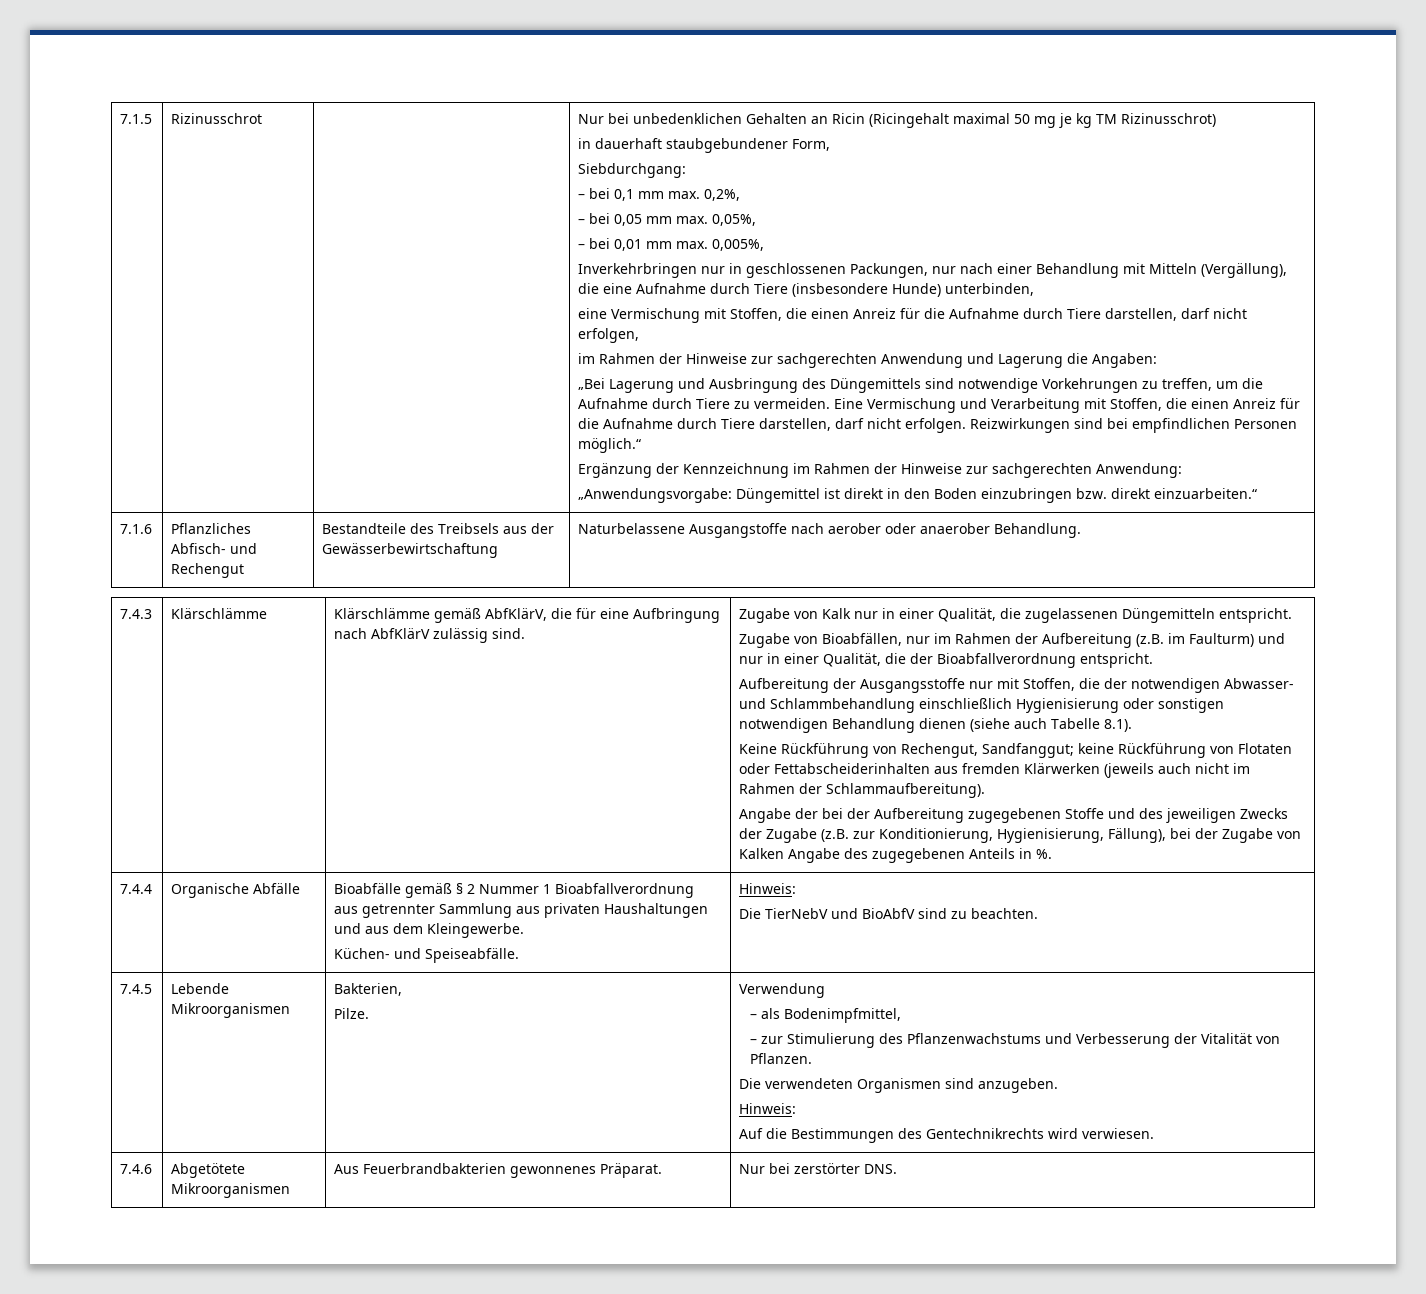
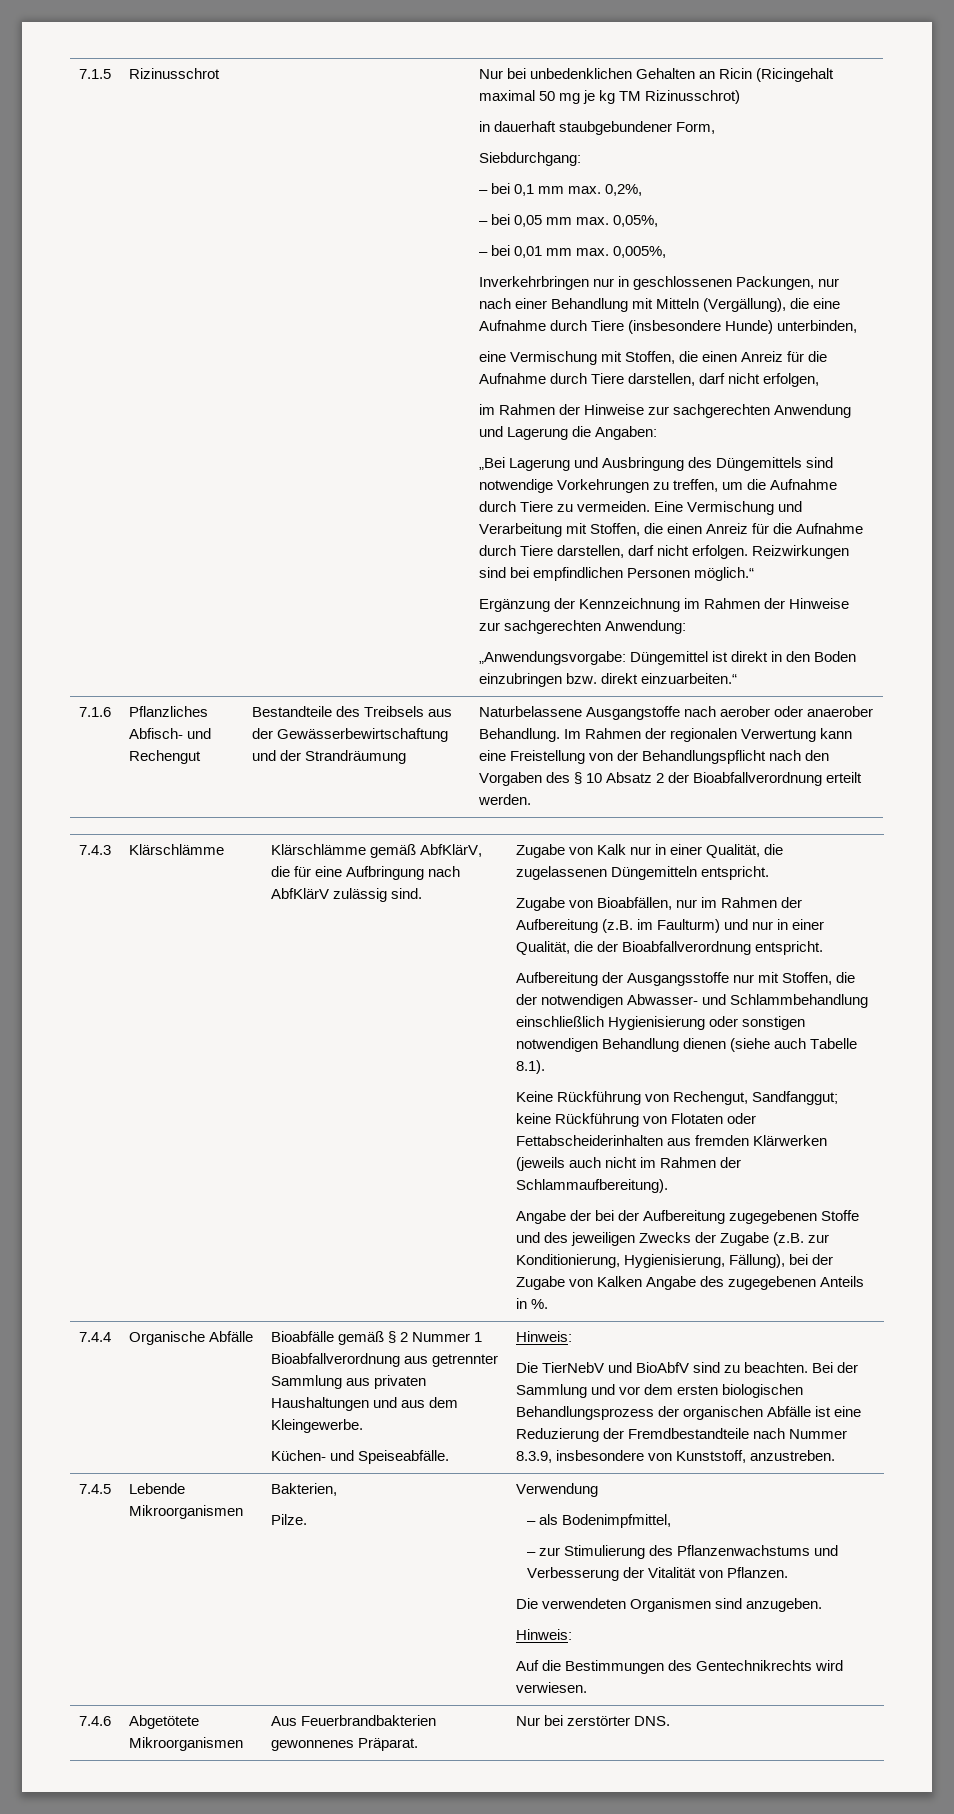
(499, 550) none -> [251,750,407,764] und der Strandräumung
(1082, 530) none -> [564,728,853,742] [478,750,830,764] [478,772,863,786] [477,794,531,805] Im Rahmen der regionalen Verwertung kann eine Freistellung von der Behandlungspflicht nach den Vorgaben des § 10 Absatz 2 der Bioabfallverordnung erteilt werden.
(1039, 913) none -> [812,1362,859,1373] [515,1384,804,1398] [515,1406,862,1420] [515,1428,848,1442] [515,1450,836,1463] Bei der Sammlung und vor dem ersten biologischen Behandlungsprozess der organischen Abfälle ist eine Reduzierung der Fremdbestandteile nach Nummer 8.3.9, insbesondere von Kunststoff, anzustreben.

